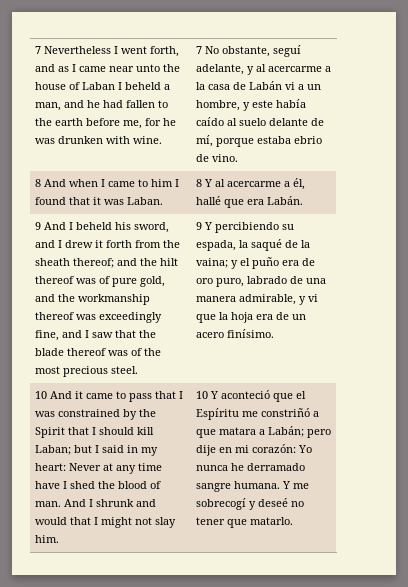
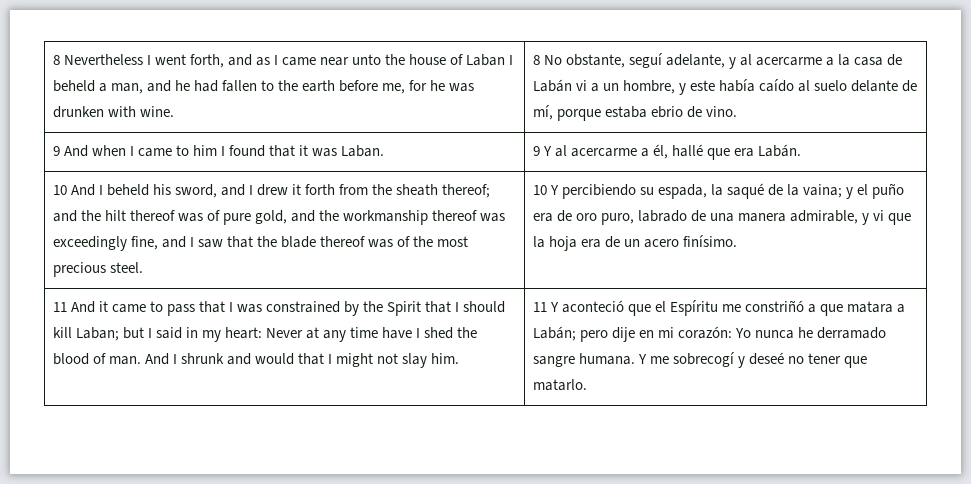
[34,46,41,54] 7 -> [52,55,60,65] 8
[195,46,202,54] 7 -> [532,55,540,65] 8
[34,179,41,187] 8 -> [52,146,60,156] 9
[195,179,202,187] 8 -> [532,146,540,156] 9
[34,222,41,230] 9 -> [52,185,67,195] 10
[195,222,202,230] 9 -> [532,185,547,195] 10
[34,391,47,399] 10 -> [52,302,67,312] 11
[195,391,208,399] 10 -> [532,302,547,312] 11

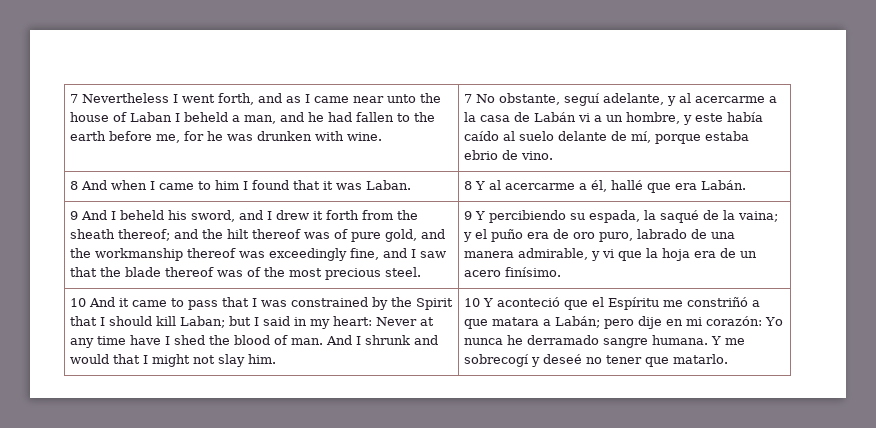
[52,55,60,65] 8 -> [69,94,78,103] 7
[532,55,540,65] 8 -> [463,94,472,103] 7
[52,146,60,156] 9 -> [69,181,78,190] 8
[532,146,540,156] 9 -> [463,181,472,190] 8
[52,185,67,195] 10 -> [69,211,78,220] 9
[532,185,547,195] 10 -> [463,211,472,220] 9
[52,302,67,312] 11 -> [69,298,86,307] 10
[532,302,547,312] 11 -> [463,298,480,307] 10

